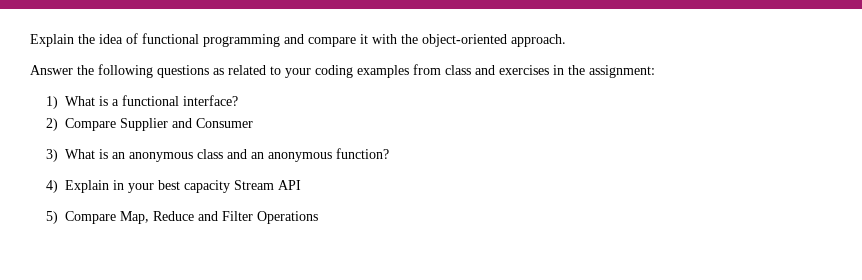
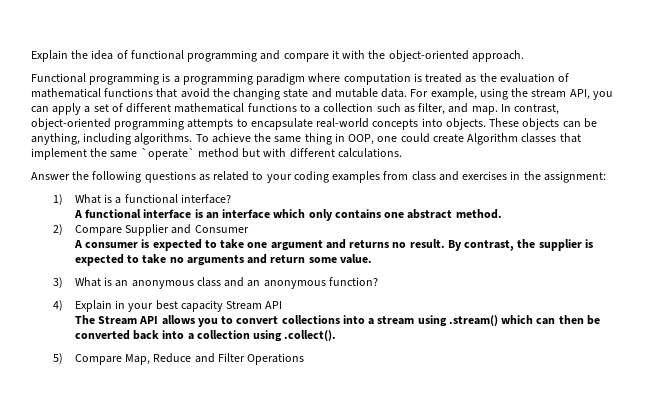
(566, 40) none -> [31,73,570,85] [31,88,613,100] [31,103,560,115] [31,118,597,130] [31,133,581,145] [31,148,402,160] // Functional programming is a programming paradigm where computation is treated as the evaluation of mathematical functions that avoid the changing state and mutable data. For example, using the stream API, you can apply a set of different mathematical functions to a collection such as filter, and map. In contrast, object-oriented programming attempts to encapsulate real-world concepts into objects. These objects can be anything, including algorithms. To achieve the same thing in OOP, one could create Algorithm classes that implement the same `operate` method but with different calculations.
(239, 100) none -> [73,209,502,221] // A functional interface is an interface which only contains one abstract method.
(254, 123) none -> [73,239,593,251] [74,254,372,266] // A consumer is expected to take one argument and returns no result. By contrast, the supplier is expected to take no arguments and return some value.
(302, 185) none -> [74,315,600,327] [74,330,337,342] // The Stream API allows you to convert collections into a stream using .stream() which can then be converted back into a collection using .collect().

